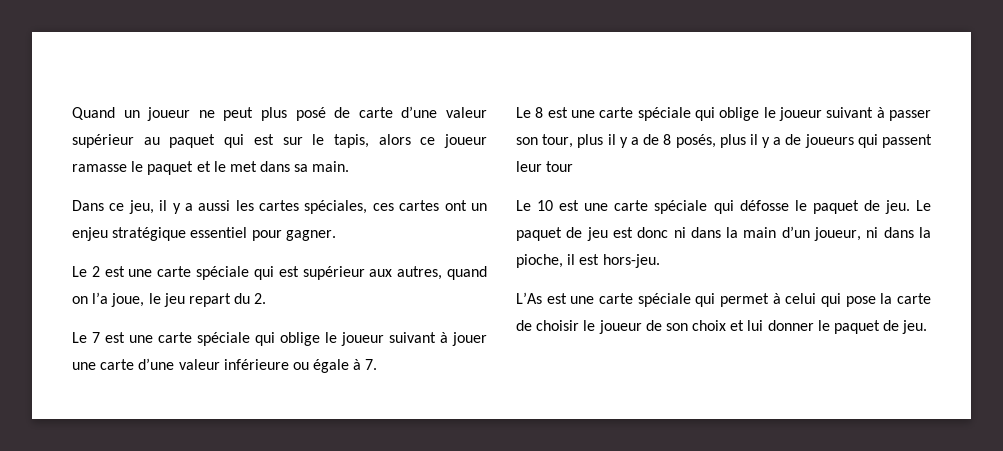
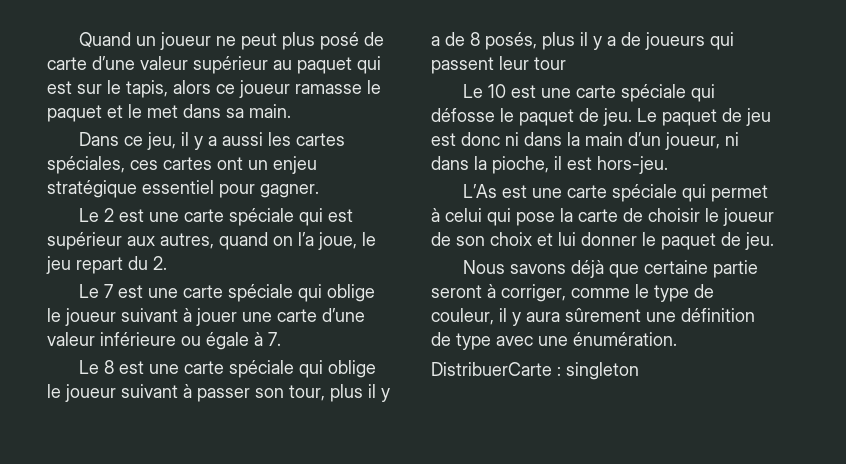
(928, 327) none -> [463,260,759,278] [431,284,714,302] [431,308,755,326] [431,332,677,350] [431,362,639,380] // Nous savons déjà que certaine partie seront à corriger, comme le type de couleur, il y aura sûrement une définition de type avec une énumération. // DistribuerCarte : singleton

